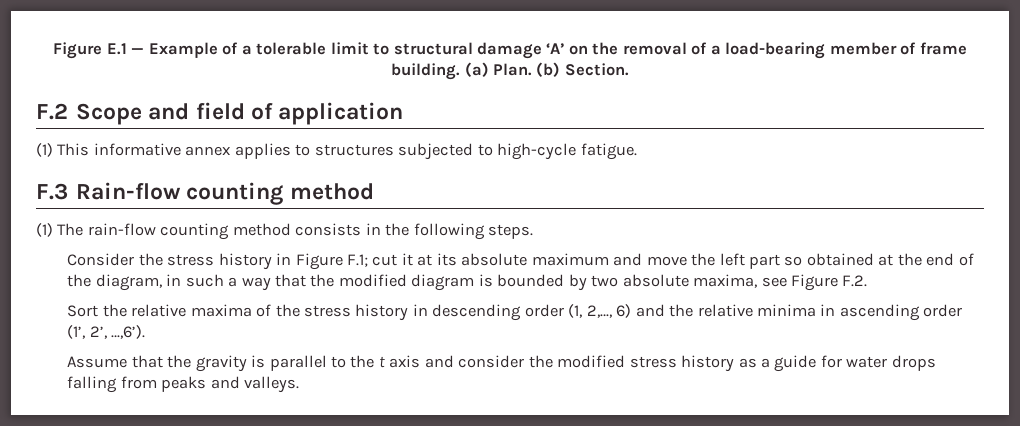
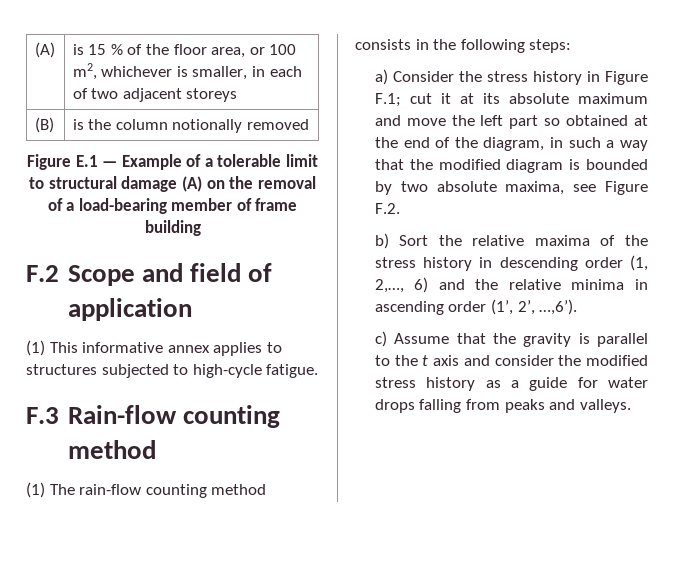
(53, 50) none -> [34,42,55,58] [72,44,297,58] [72,63,302,80] [72,88,238,102] [34,117,54,133] [72,119,309,133] (A) | is 15 % of the floor area, or 100 m2, whichever is smaller, in each of two adjacent storeys // (B) | is the column notionally removed //
[546,43,565,54] ‘A’ -> [182,176,202,192] (A)
[391,62,629,80] building. (a) Plan. (b) Section. -> [144,220,201,236] building
[488,224,534,239] steps. // -> [529,39,572,53] [374,69,388,85] steps: // a)
(868, 281) none -> [374,233,389,249] b)
(146, 332) none -> [374,331,387,347] c)

